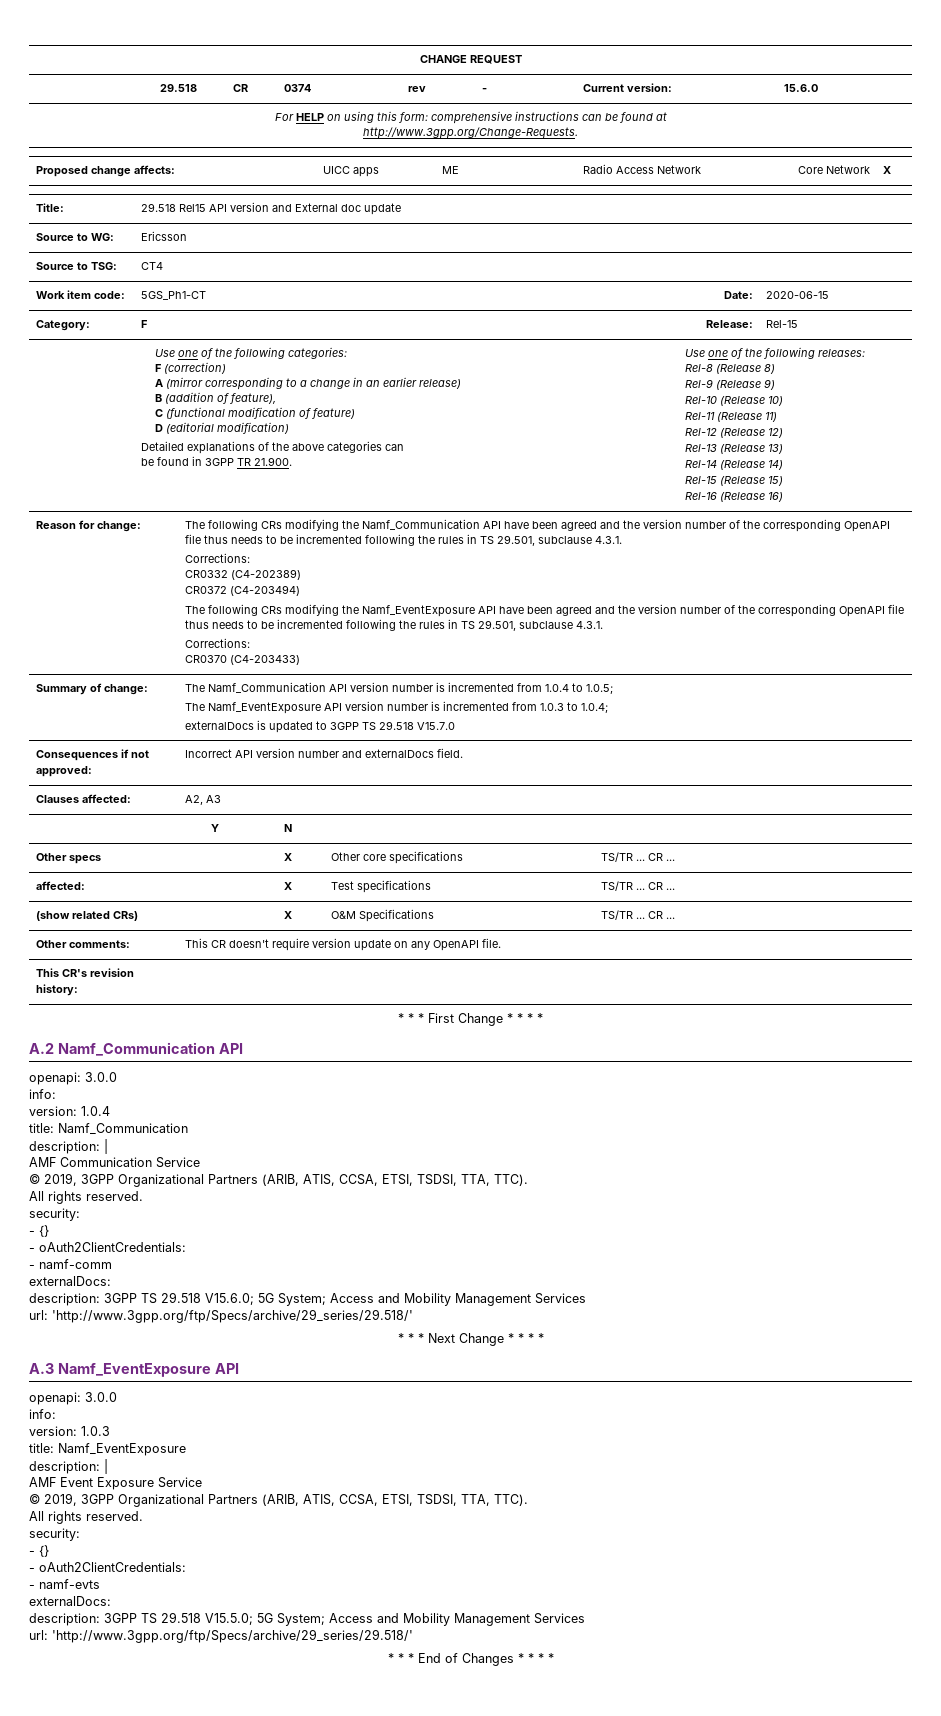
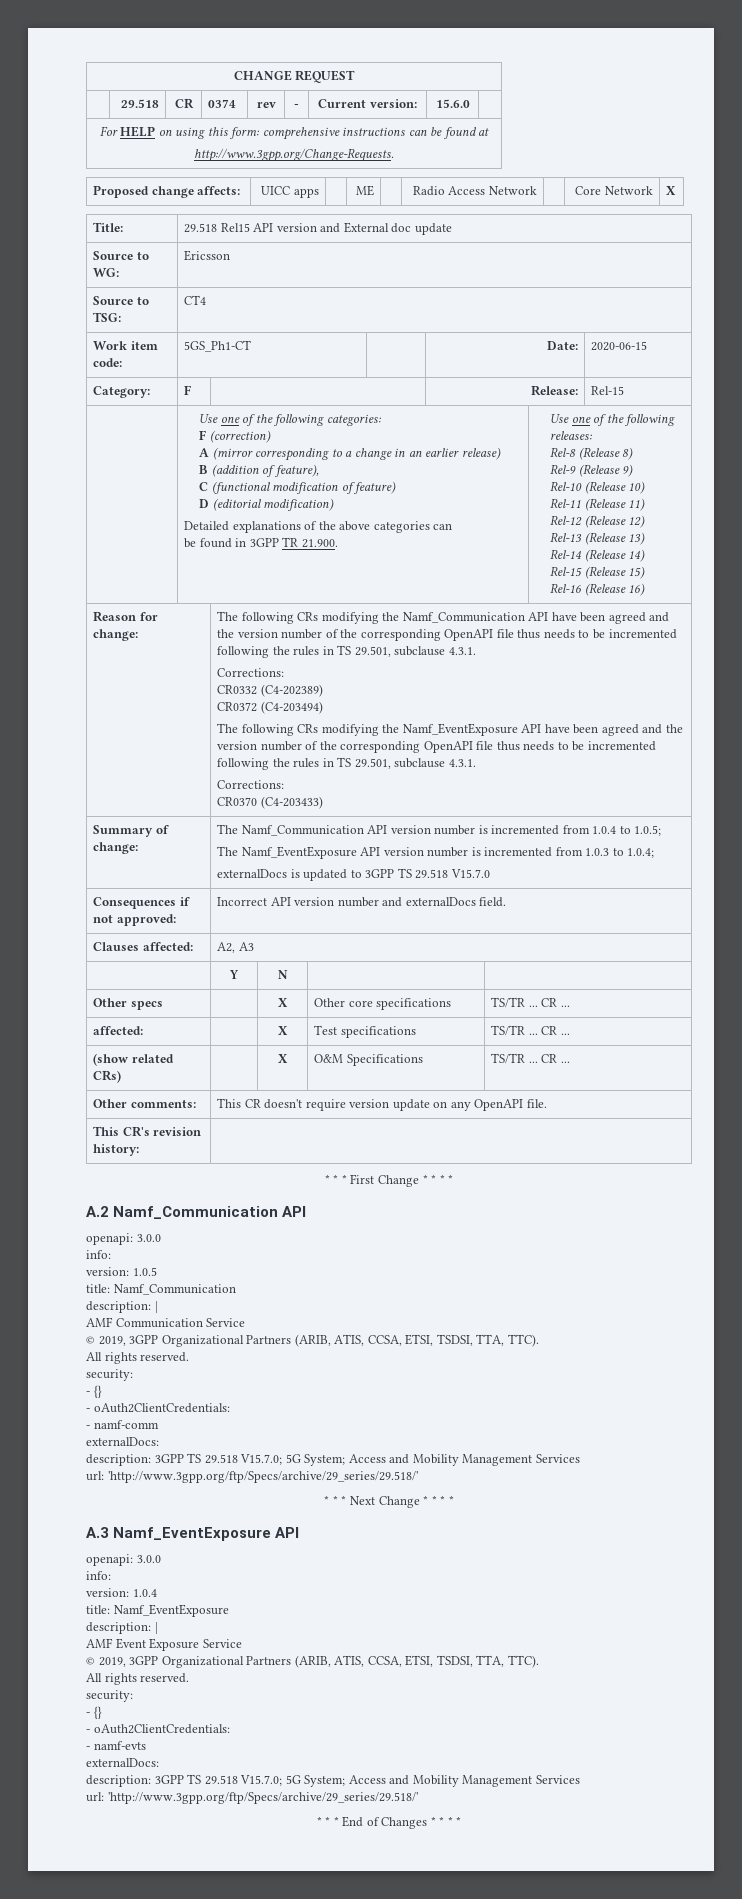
[81,1106,110,1116] 1.0.4 -> [132,1267,157,1276] 1.0.5
[205,1293,254,1305] V15.6.0; -> [240,1454,283,1465] V15.7.0;
[81,1426,110,1436] 1.0.3 -> [132,1589,157,1597] 1.0.4
[205,1613,253,1625] V15.5.0; -> [240,1775,283,1786] V15.7.0;

